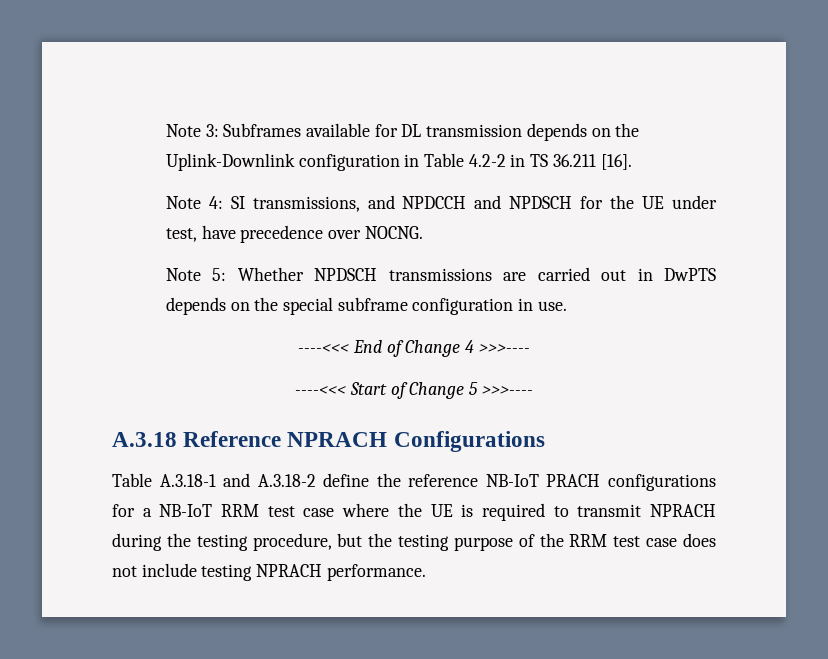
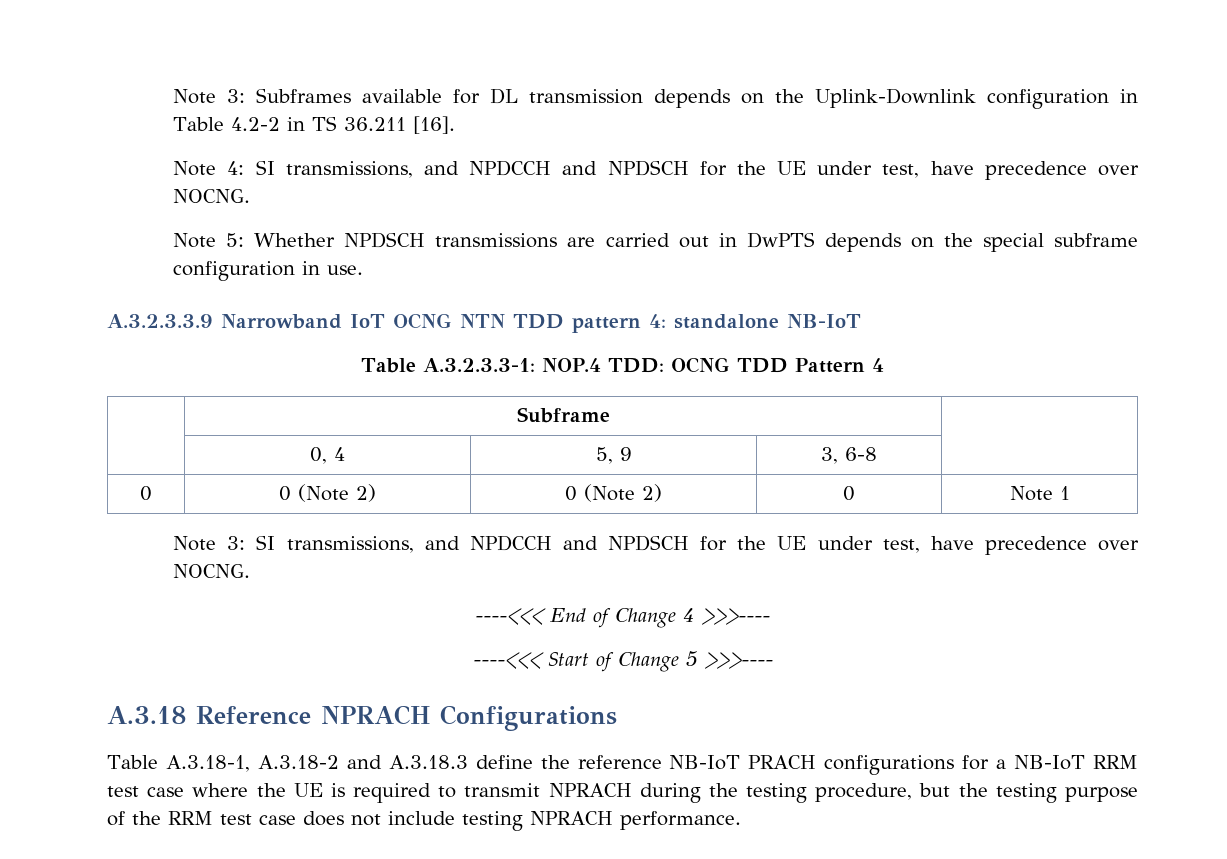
(567, 306) none -> [107,313,861,333] [360,357,885,373] [516,407,610,423] [310,447,345,464] [595,447,632,464] [821,447,877,464] [140,486,152,501] [279,484,376,502] [565,484,662,502] [843,486,855,501] [1009,486,1070,501] [173,535,1139,555] [173,564,251,578] // A.3.2.3.3.9 Narrowband IoT OCNG NTN TDD pattern 4: standalone NB-IoT // Table A.3.2.3.3-1: NOP.4 TDD: OCNG TDD Pattern 4 // | Subframe | // | 0, 4 | 5, 9 | 3, 6-8 | // 0 | 0 (Note 2) | 0 (Note 2) | 0 | Note 1 // Note 3: SI transmissions, and NPDCCH and NPDSCH for the UE under test, have precedence over NOCNG.
[159,473,316,487] A.3.18-1 and A.3.18-2 -> [165,755,468,772] A.3.18-1, A.3.18-2 and A.3.18.3

